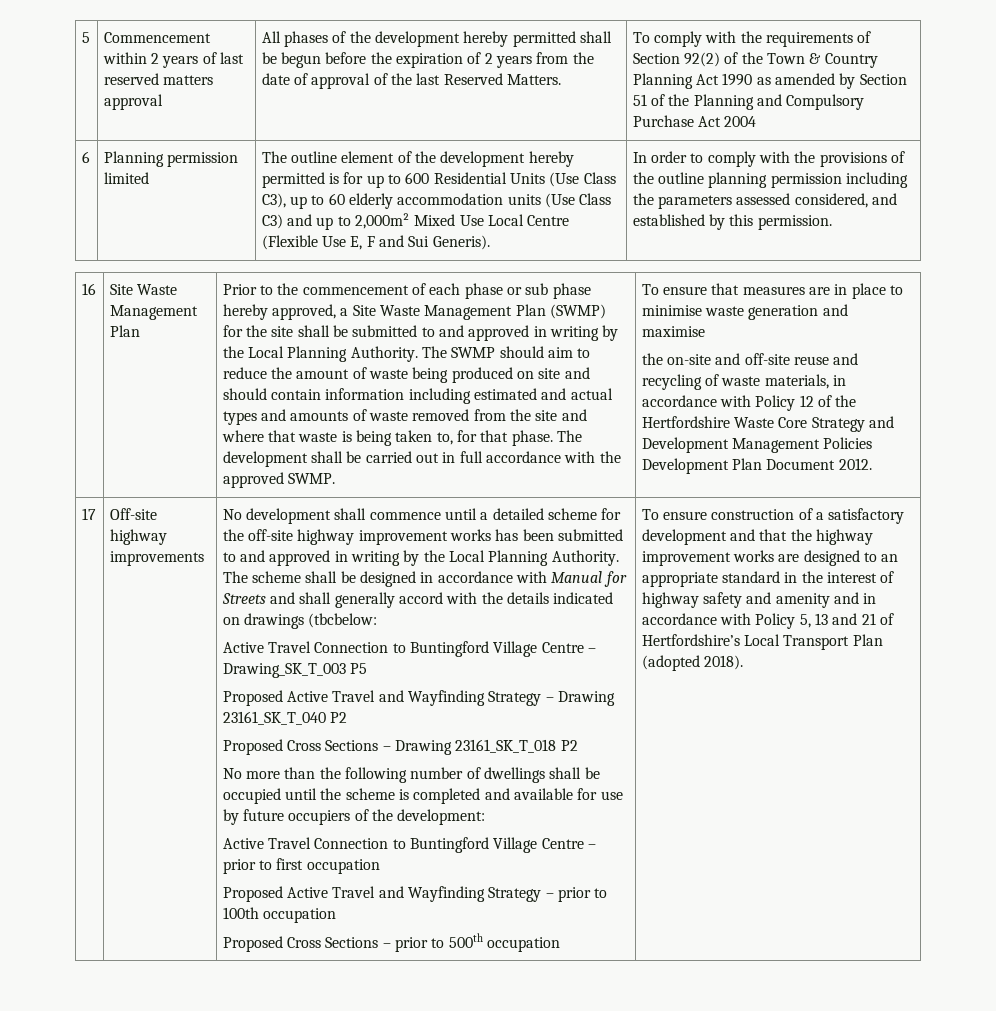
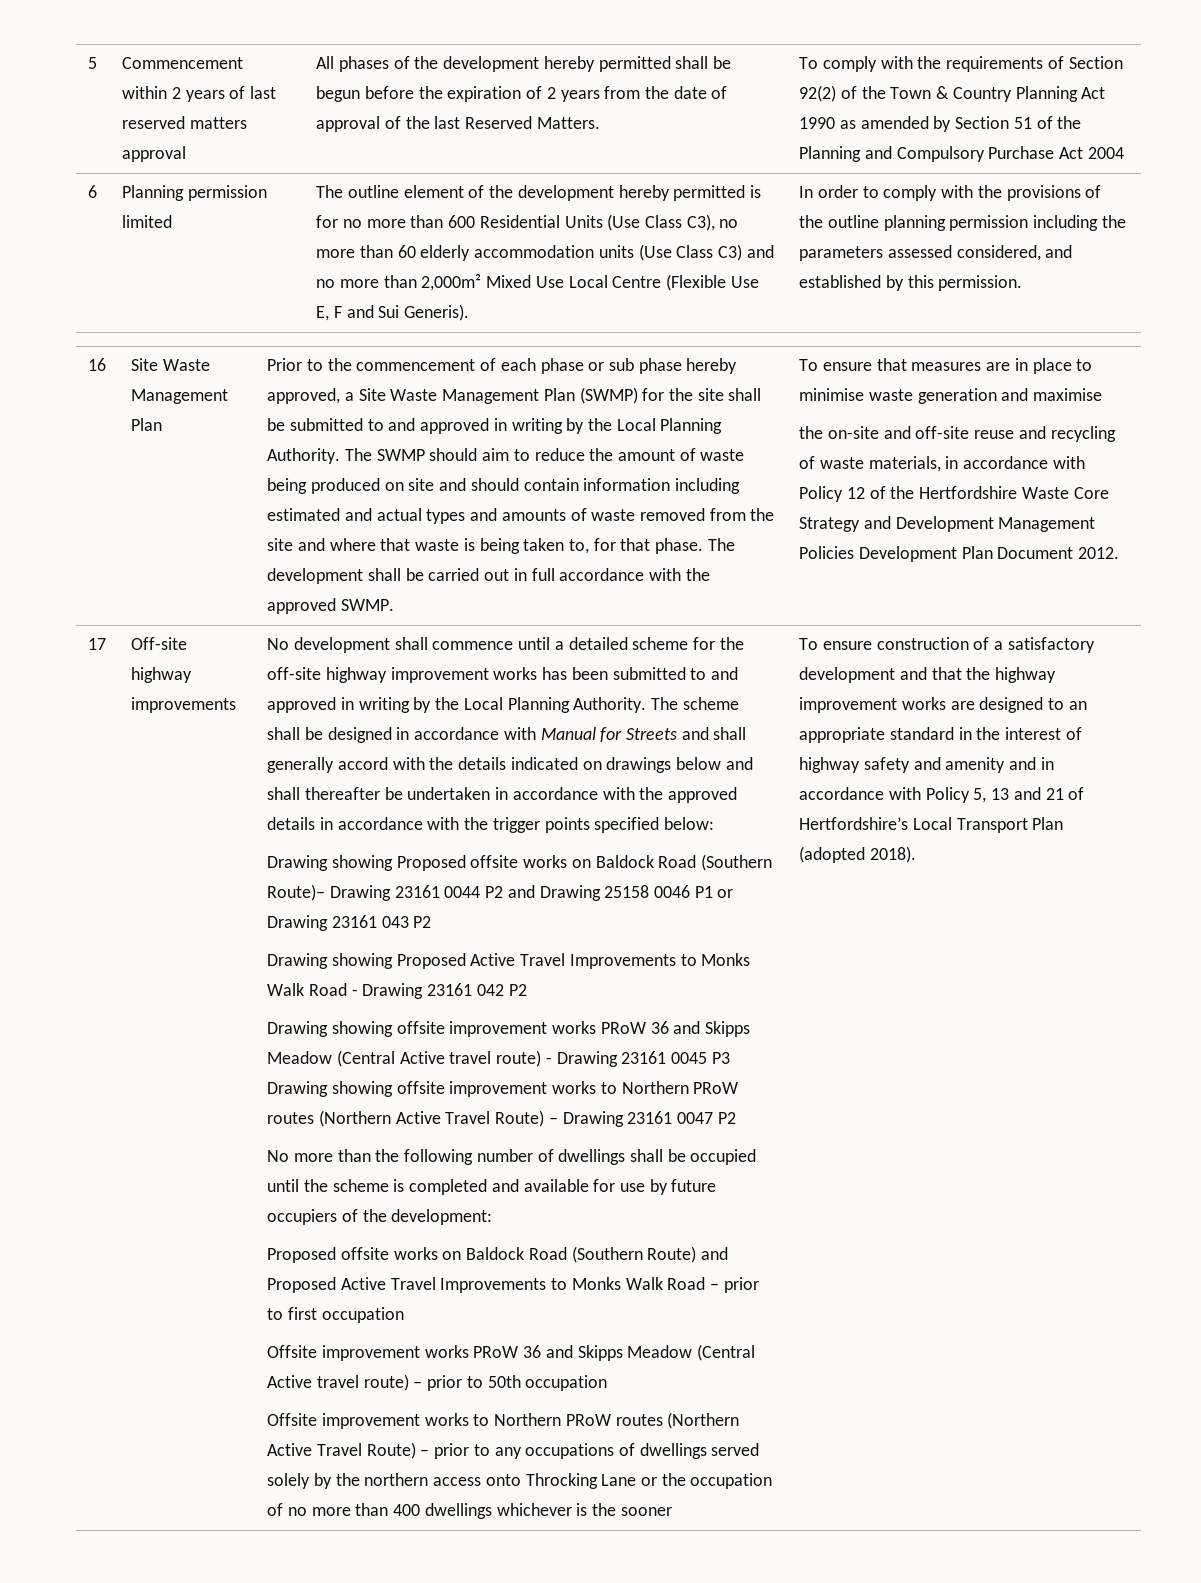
[366,174,402,188] up to -> [342,215,444,228] no more than
[290,195,325,209] up to -> [719,219,739,228] [316,245,393,258] no more than
[316,216,351,230] up to -> [316,275,417,288] no more than
[308,613,378,628] [222,641,597,657] [222,663,368,678] [222,690,616,706] [222,711,348,725] [222,739,557,755] (tbcbelow: // Active Travel Connection to Buntingford Village Centre – Drawing_SK_T_003 P5 // Proposed Active Travel and Wayfinding Strategy – Drawing 23161_SK_T_040 P2 // Proposed Cross Sections – Drawing 23161_SK_T_018 -> [675,757,753,770] [267,787,737,803] [267,817,714,833] [267,854,772,871] [267,884,734,901] [267,915,432,931] [267,953,751,969] [267,983,527,999] [267,1021,750,1037] [267,1050,730,1067] [267,1081,739,1097] [267,1110,713,1127] below and shall thereafter be undertaken in accordance with the approved details in accordance with the trigger points specified below: // Drawing showing Proposed offsite works on Baldock Road (Southern Route)– Drawing 23161 0044 P2 and Drawing 25158 0046 P1 or Drawing 23161 043 P2 // Drawing showing Proposed Active Travel Improvements to Monks Walk Road - Drawing 23161 042 P2 // Drawing showing offsite improvement works PRoW 36 and Skipps Meadow (Central Active travel route) - Drawing 23161 0045 P3 Drawing showing offsite improvement works to Northern PRoW routes (Northern Active Travel Route) – Drawing 23161 0047
[222,837,584,853] Active Travel Connection to Buntingford Village Centre -> [267,1246,728,1263] [267,1277,706,1293] Proposed offsite works on Baldock Road (Southern Route) and Proposed Active Travel Improvements to Monks Walk Road
[222,886,608,902] [222,907,337,923] [222,933,561,952] Proposed Active Travel and Wayfinding Strategy – prior to 100th occupation // Proposed Cross Sections – prior to 500th occupation -> [267,1344,755,1361] [267,1374,608,1391] [267,1412,740,1429] [267,1442,760,1459] [267,1473,773,1489] [267,1503,672,1519] Offsite improvement works PRoW 36 and Skipps Meadow (Central Active travel route) – prior to 50th occupation // Offsite improvement works to Northern PRoW routes (Northern Active Travel Route) – prior to any occupations of dwellings served solely by the northern access onto Throcking Lane or the occupation of no more than 400 dwellings whichever is the sooner

